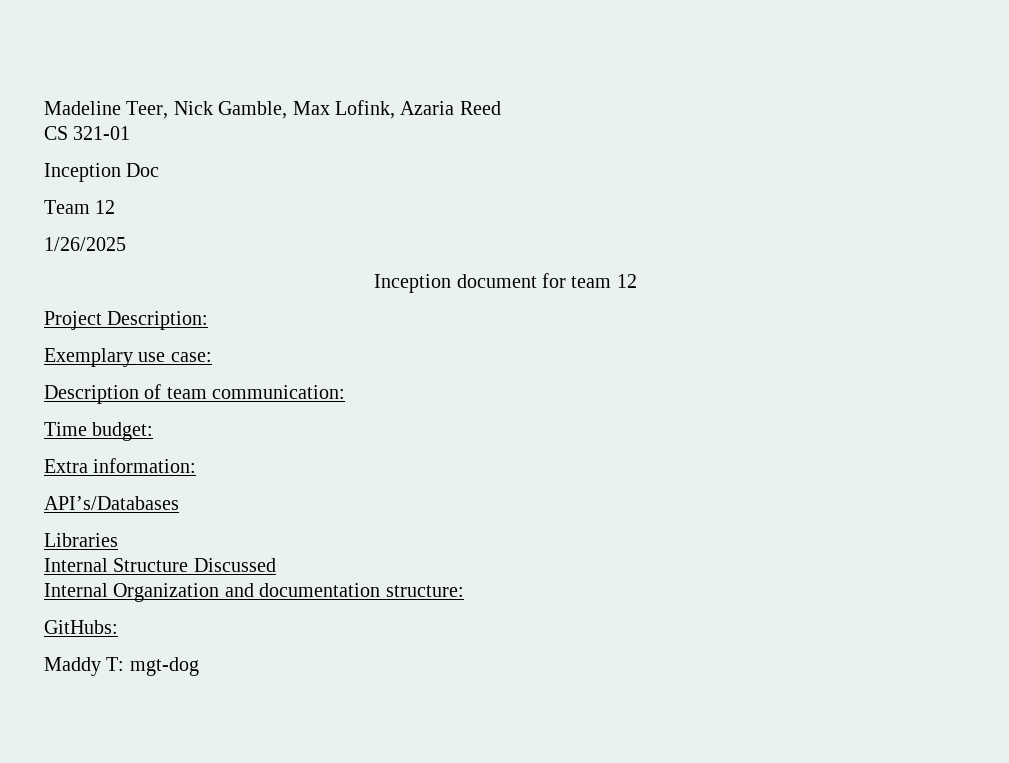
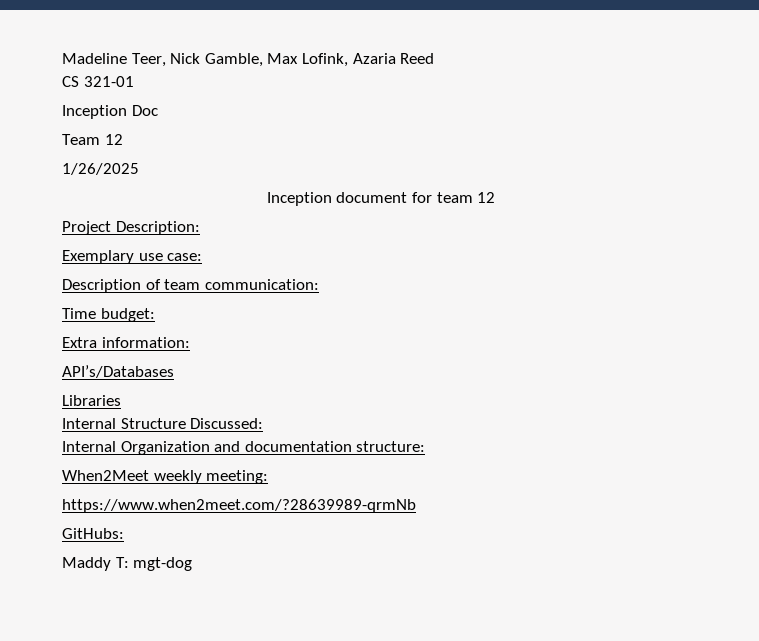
[193,558,276,572] Discussed -> [190,418,264,429] Discussed:
(464, 591) none -> [62,470,269,484] [62,499,416,513] // When2Meet weekly meeting: // https://www.when2meet.com/?28639989-qrmNb

